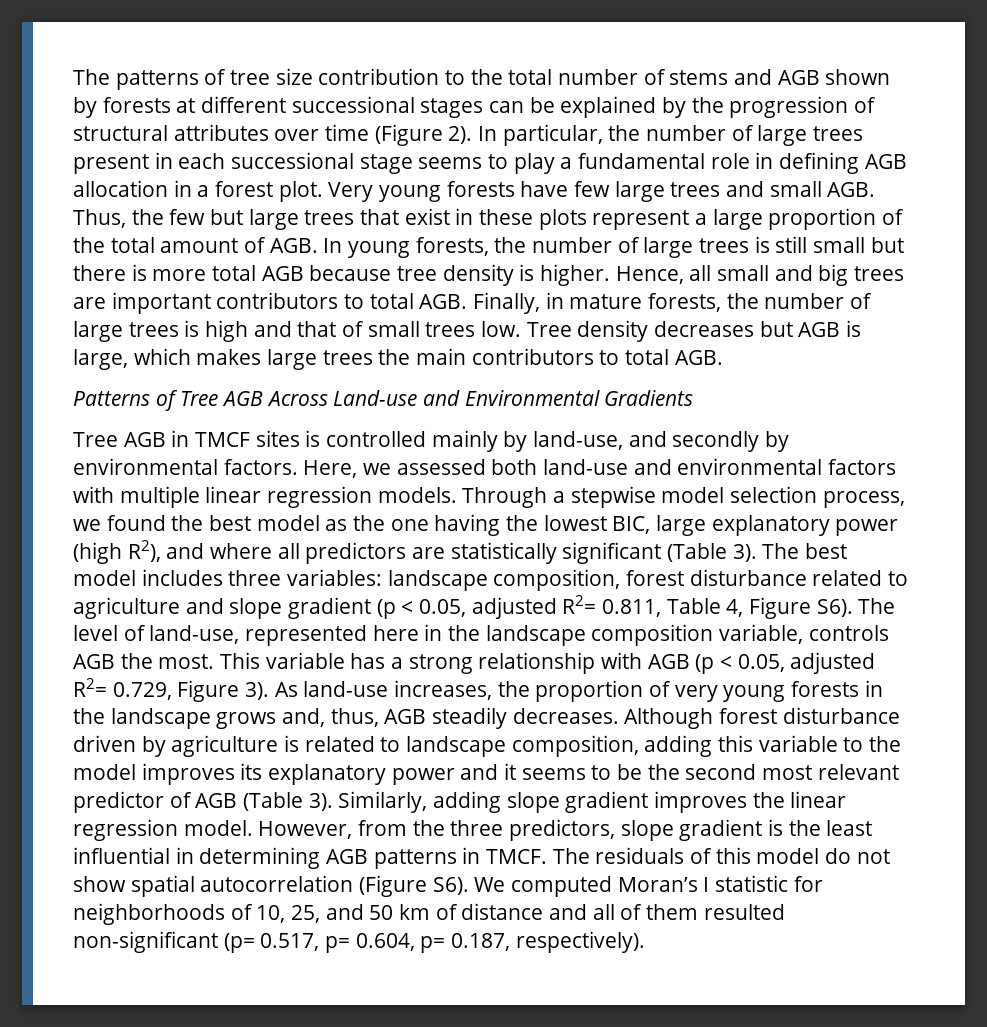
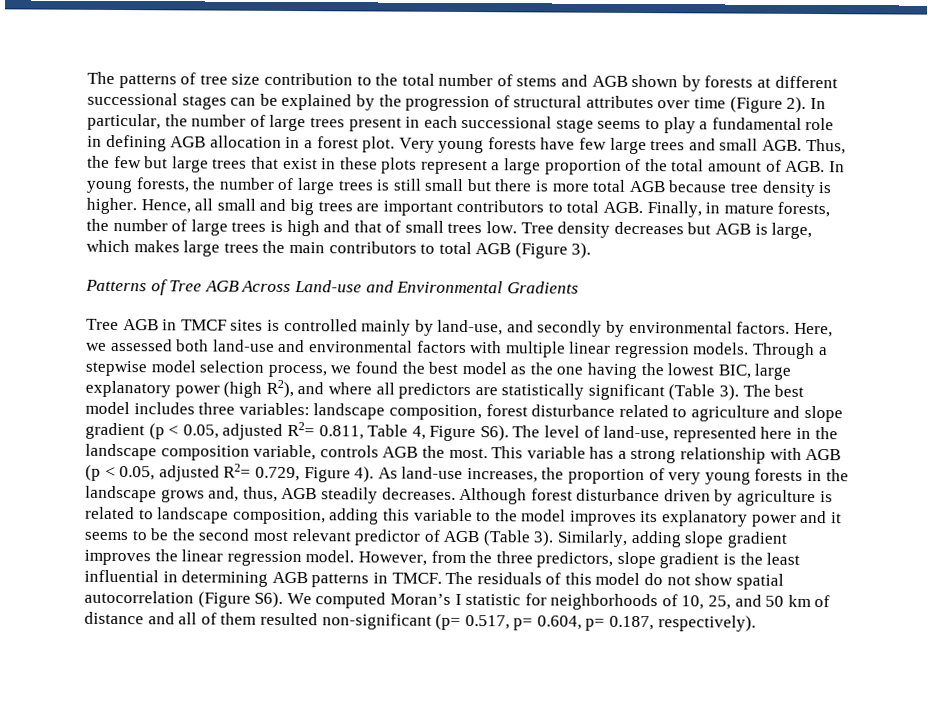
[674,350,723,365] AGB. -> [475,242,592,259] AGB (Figure 3).
[245,682,270,700] 3). -> [354,466,375,483] 4).

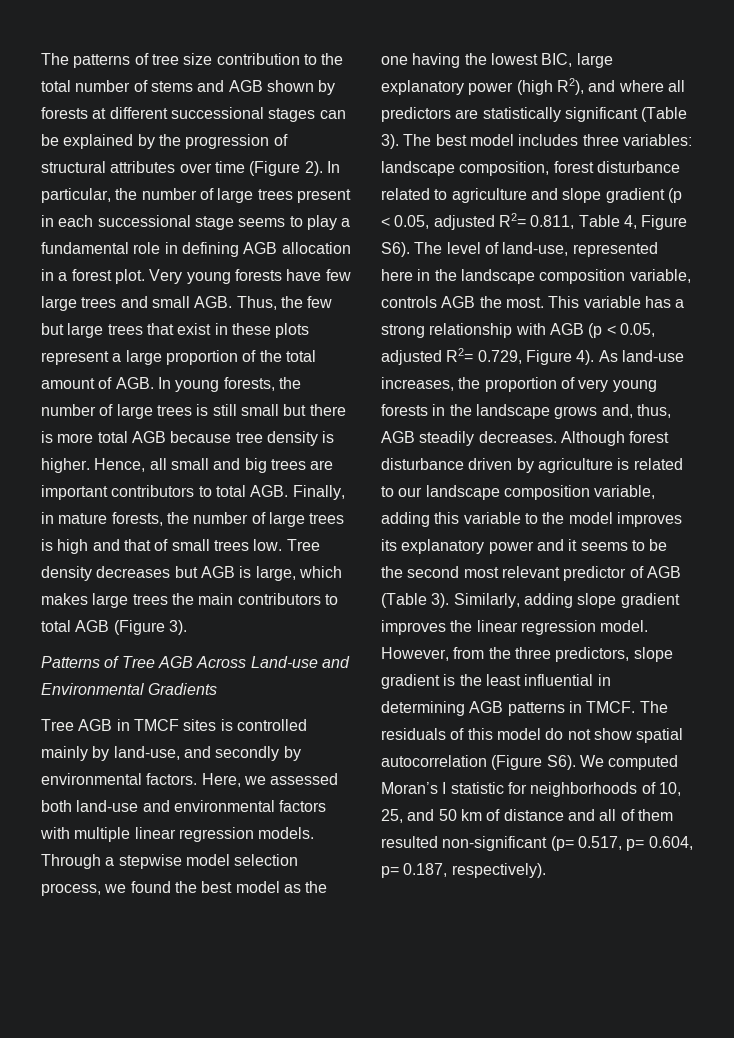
[157,507,326,525] landscape composition, -> [398,485,656,500] our landscape composition variable,

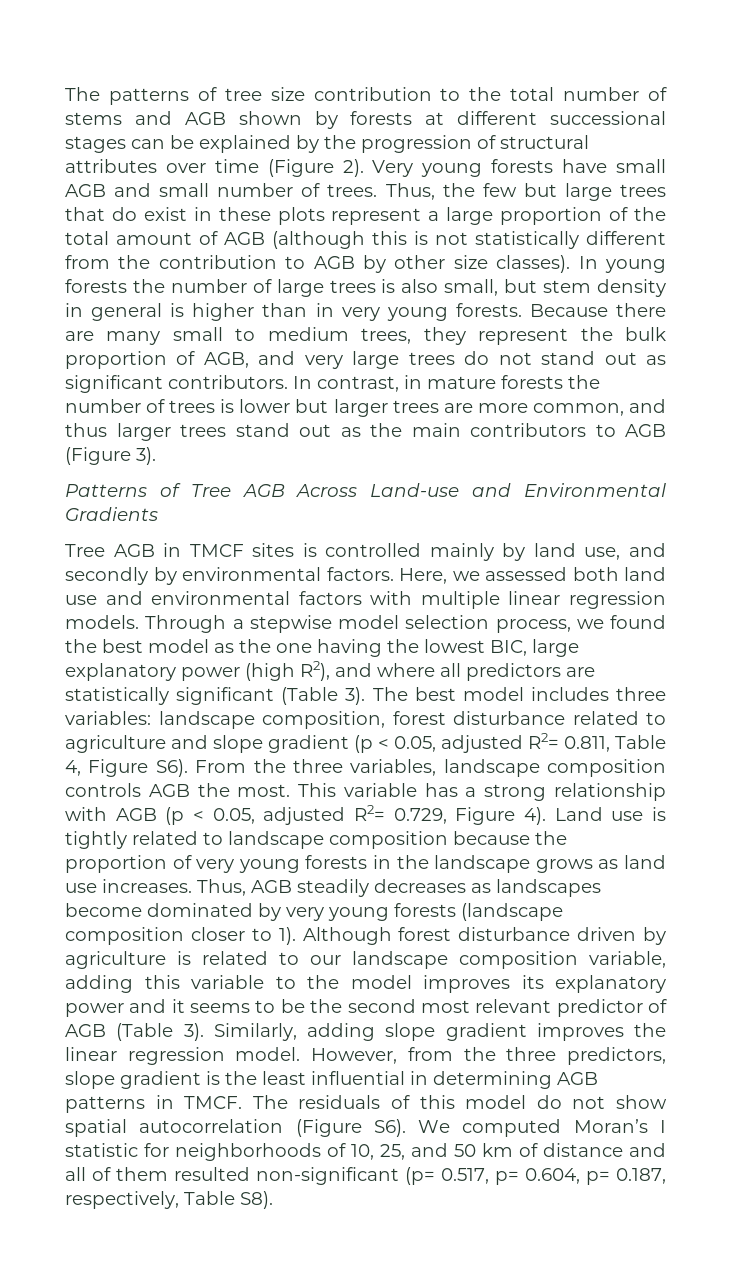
[326,161,340,173] [41,188,351,203] [41,215,351,230] [41,242,351,257] [41,269,351,284] [41,296,233,311] In particular, the number of large trees present in each successional stage seems to play a fundamental role in defining AGB allocation in a forest plot. Very young forests have few large trees and small AGB. -> [372,159,667,177] [65,183,378,197] Very young forests have small AGB and small number of trees.
(174, 329) none -> [111,207,137,221] do
[115,377,154,389] AGB. -> [224,231,666,249] [65,255,571,273] AGB (although this is not statistically different from the contribution to AGB by other size classes).
[223,377,301,391] [41,404,346,419] [41,431,335,446] [41,458,334,473] [41,485,345,500] forests, the number of large trees is still small but there is more total AGB because tree density is higher. Hence, all small and big trees are important contributors to total AGB. Finally, -> [65,279,667,297] [65,303,667,321] [65,327,667,345] [65,351,666,369] [65,375,399,393] forests the number of large trees is also small, but stem density in general is higher than in very young forests. Because there are many small to medium trees, they represent the bulk proportion of AGB, and very large trees do not stand out as significant contributors. In contrast,
[111,512,345,527] [41,539,320,554] [41,566,342,581] [41,593,168,608] forests, the number of large trees is high and that of small trees low. Tree density decreases but AGB is large, which makes large trees -> [501,375,600,389] [65,399,666,417] [65,423,361,441] forests the number of trees is lower but larger trees are more common, and thus larger trees stand out as
[41,620,71,632] total -> (616, 430) none
[113,746,180,760] land-use, -> [533,543,621,560] land use,
[76,800,139,812] land-use -> [624,567,666,581] [65,595,97,605] land use
[414,242,658,257] [381,269,691,284] The level of land-use, represented here in the landscape composition variable, -> [195,759,666,777] From the three variables, landscape composition
[598,350,684,362] [381,377,454,391] As land-use increases, -> [554,807,666,821] [65,831,530,849] Land use is tightly related to landscape composition because
[601,404,671,418] [381,431,557,446] and, thus, AGB steadily decreases. -> [598,855,667,869] [65,879,601,897] [65,903,563,921] [65,927,296,945] as land use increases. Thus, AGB steadily decreases as landscapes become dominated by very young forests (landscape composition closer to 1).
[451,863,546,878] respectively). -> [65,1191,273,1209] respectively, Table S8).

